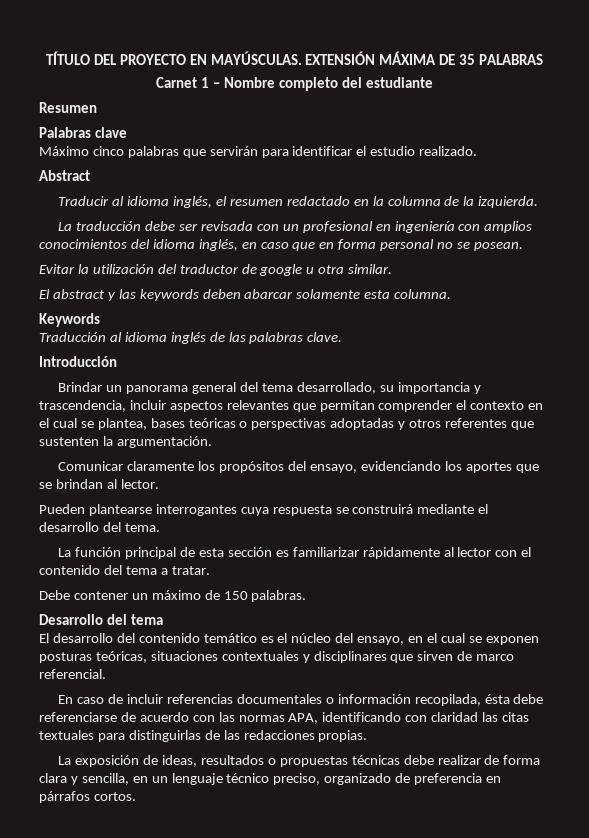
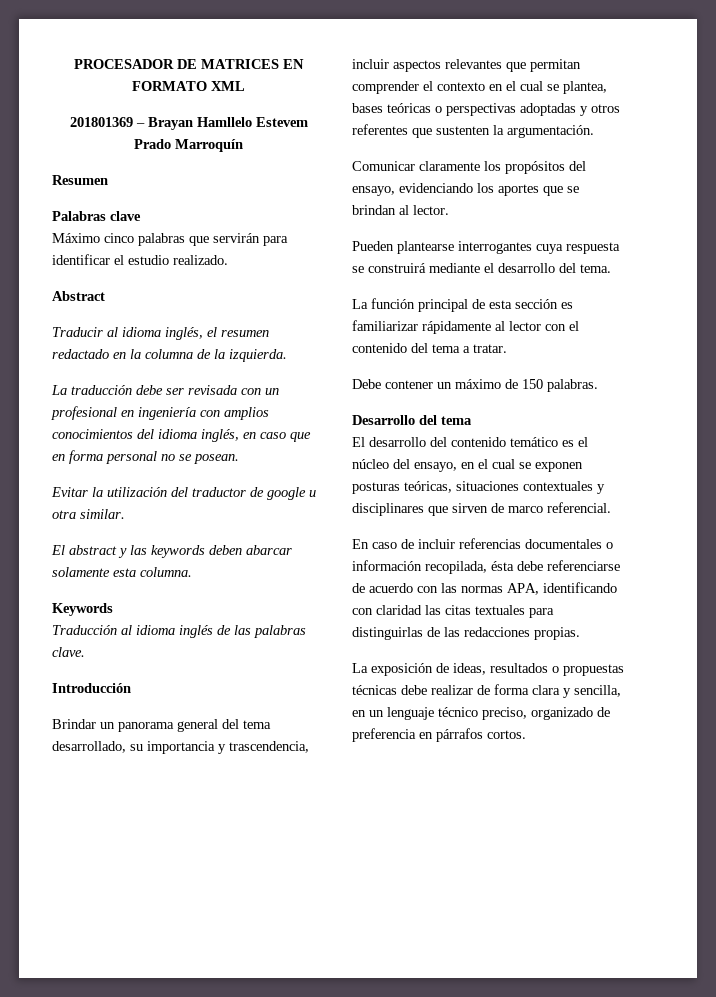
[45,51,544,65] [156,77,433,91] TÍTULO DEL PROYECTO EN MAYÚSCULAS. EXTENSIÓN MÁXIMA DE 35 PALABRAS // Carnet 1 – Nombre completo del estudiante -> [74,59,304,69] [132,81,245,91] [69,117,308,130] [134,139,243,152] PROCESADOR DE MATRICES EN FORMATO XML // 201801369 – Brayan Hamllelo Estevem Prado Marroquín

